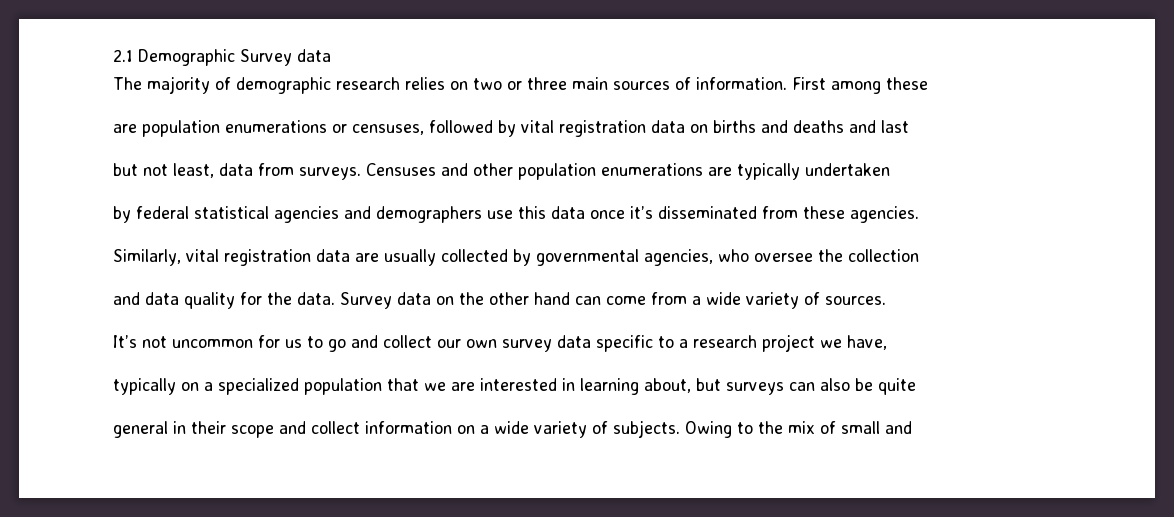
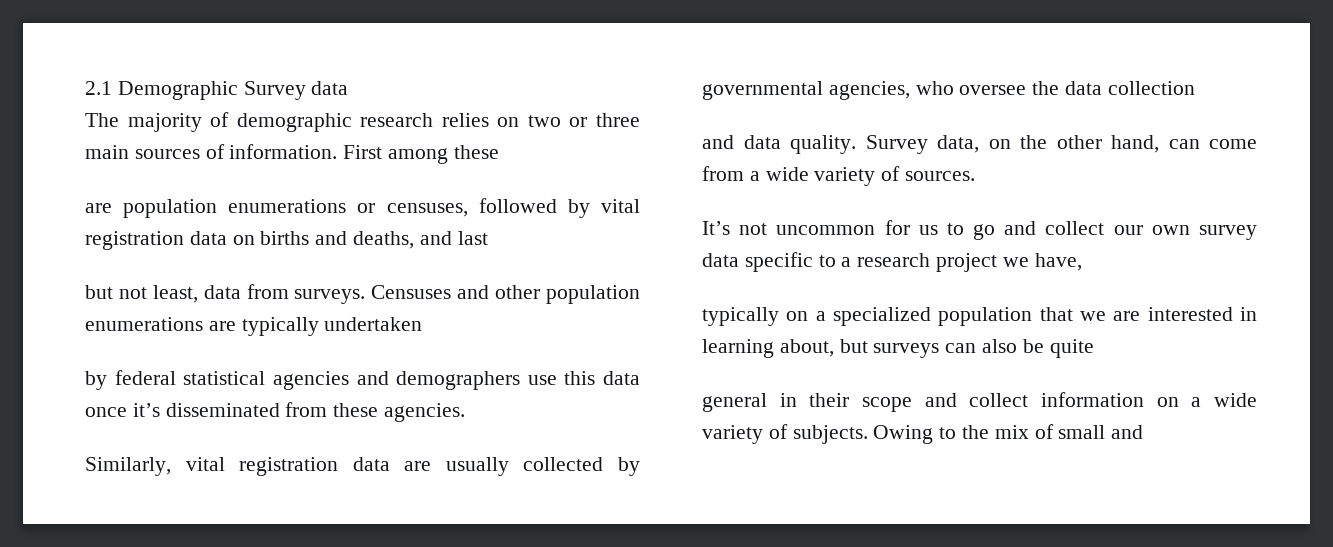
[793,120,844,133] deaths -> [353,231,415,249] deaths,
(843, 255) none -> [1065,81,1103,95] data
[184,292,431,309] quality for the data. Survey data -> [790,135,979,154] quality. Survey data,
[534,292,570,305] hand -> [1111,135,1159,153] hand,

